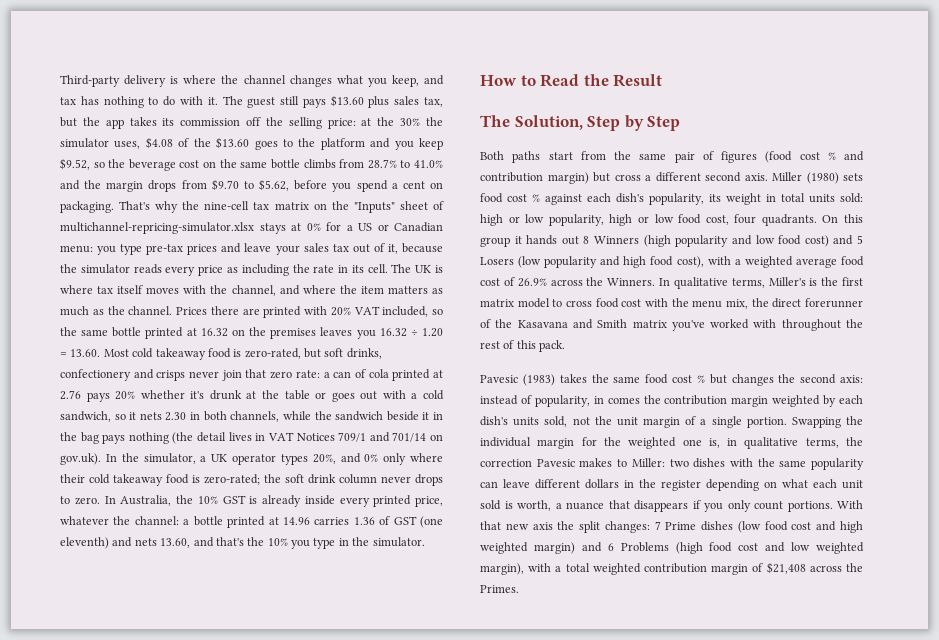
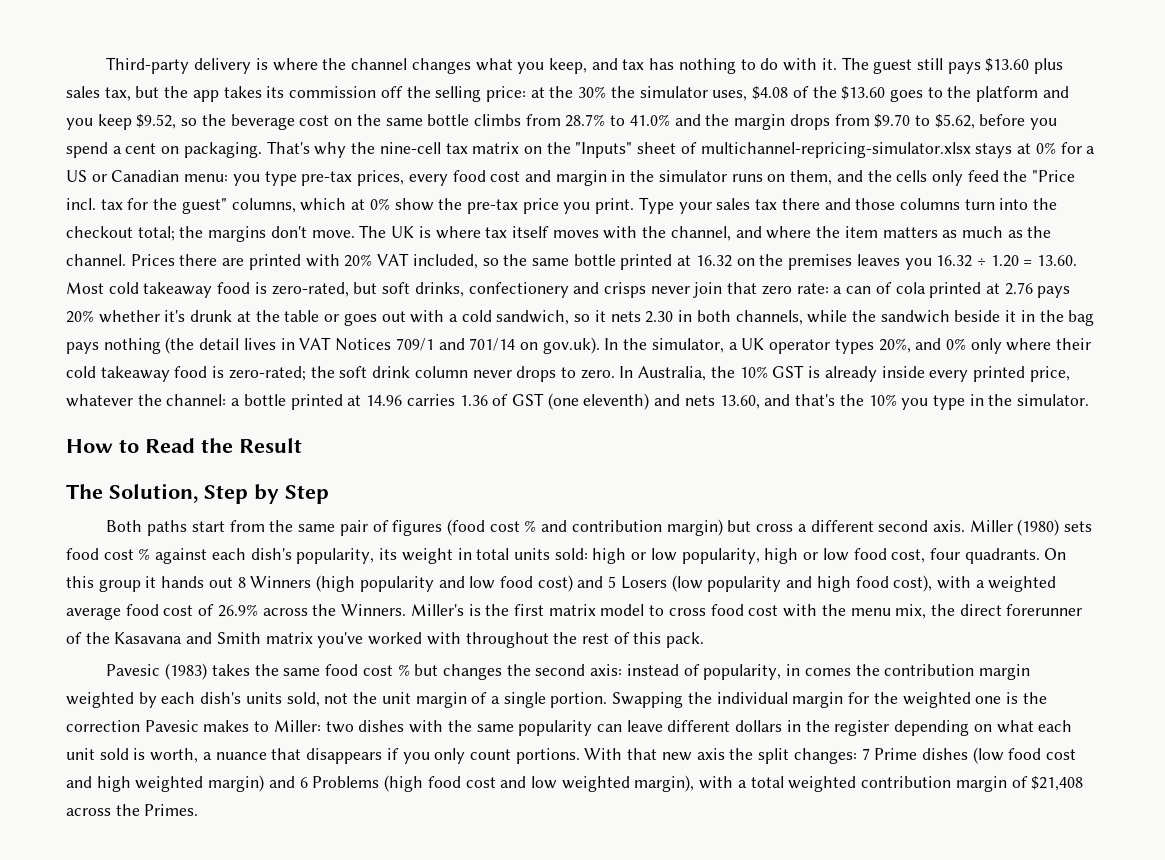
[187,243,444,255] [60,264,388,276] prices and leave your sales tax out of it, because the simulator reads every price as including the rate in its cell. -> [357,170,1076,186] [66,197,1058,214] [66,226,355,242] prices, every food cost and margin in the simulator runs on them, and the cells only feed the "Price incl. tax for the guest" columns, which at 0% show the pre-tax price you print. Type your sales tax there and those columns turn into the checkout total; the margins don't move.
[659,277,765,289] In qualitative terms, -> (407, 610) none
[708,437,839,449] is, in qualitative terms, -> [1005,692,1018,704] is

